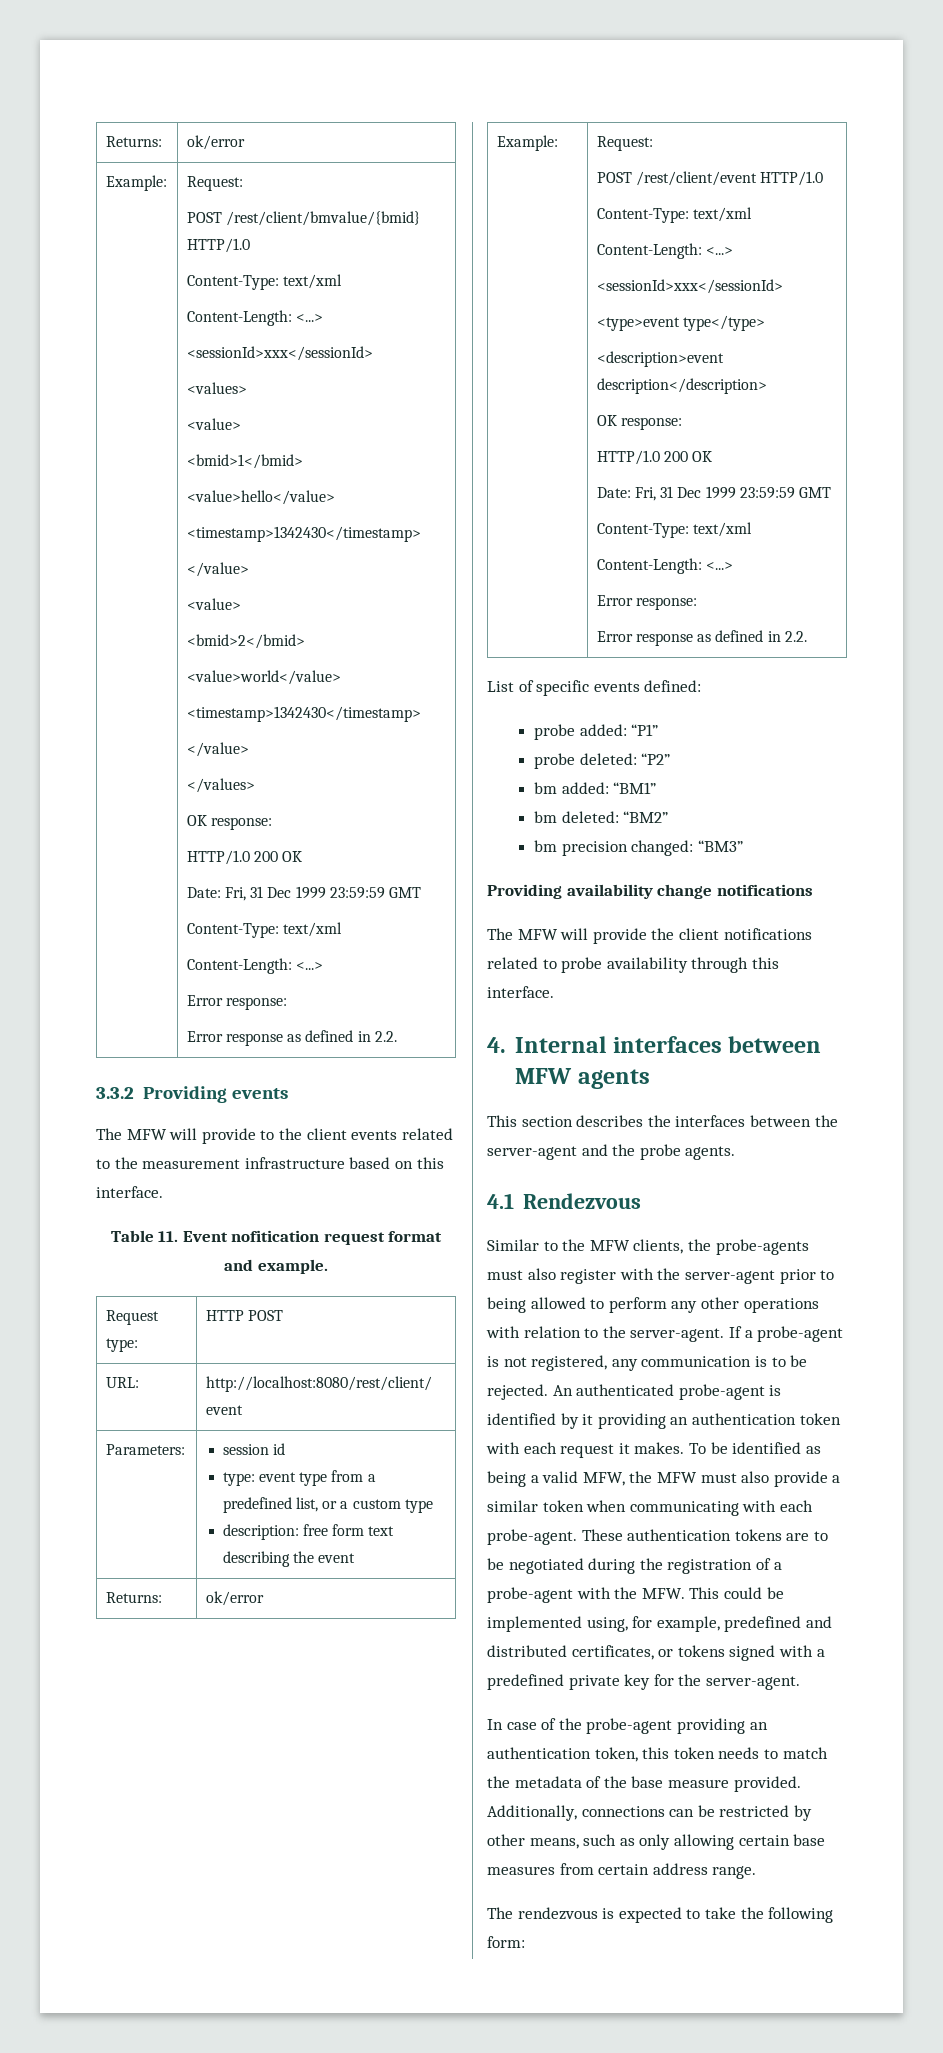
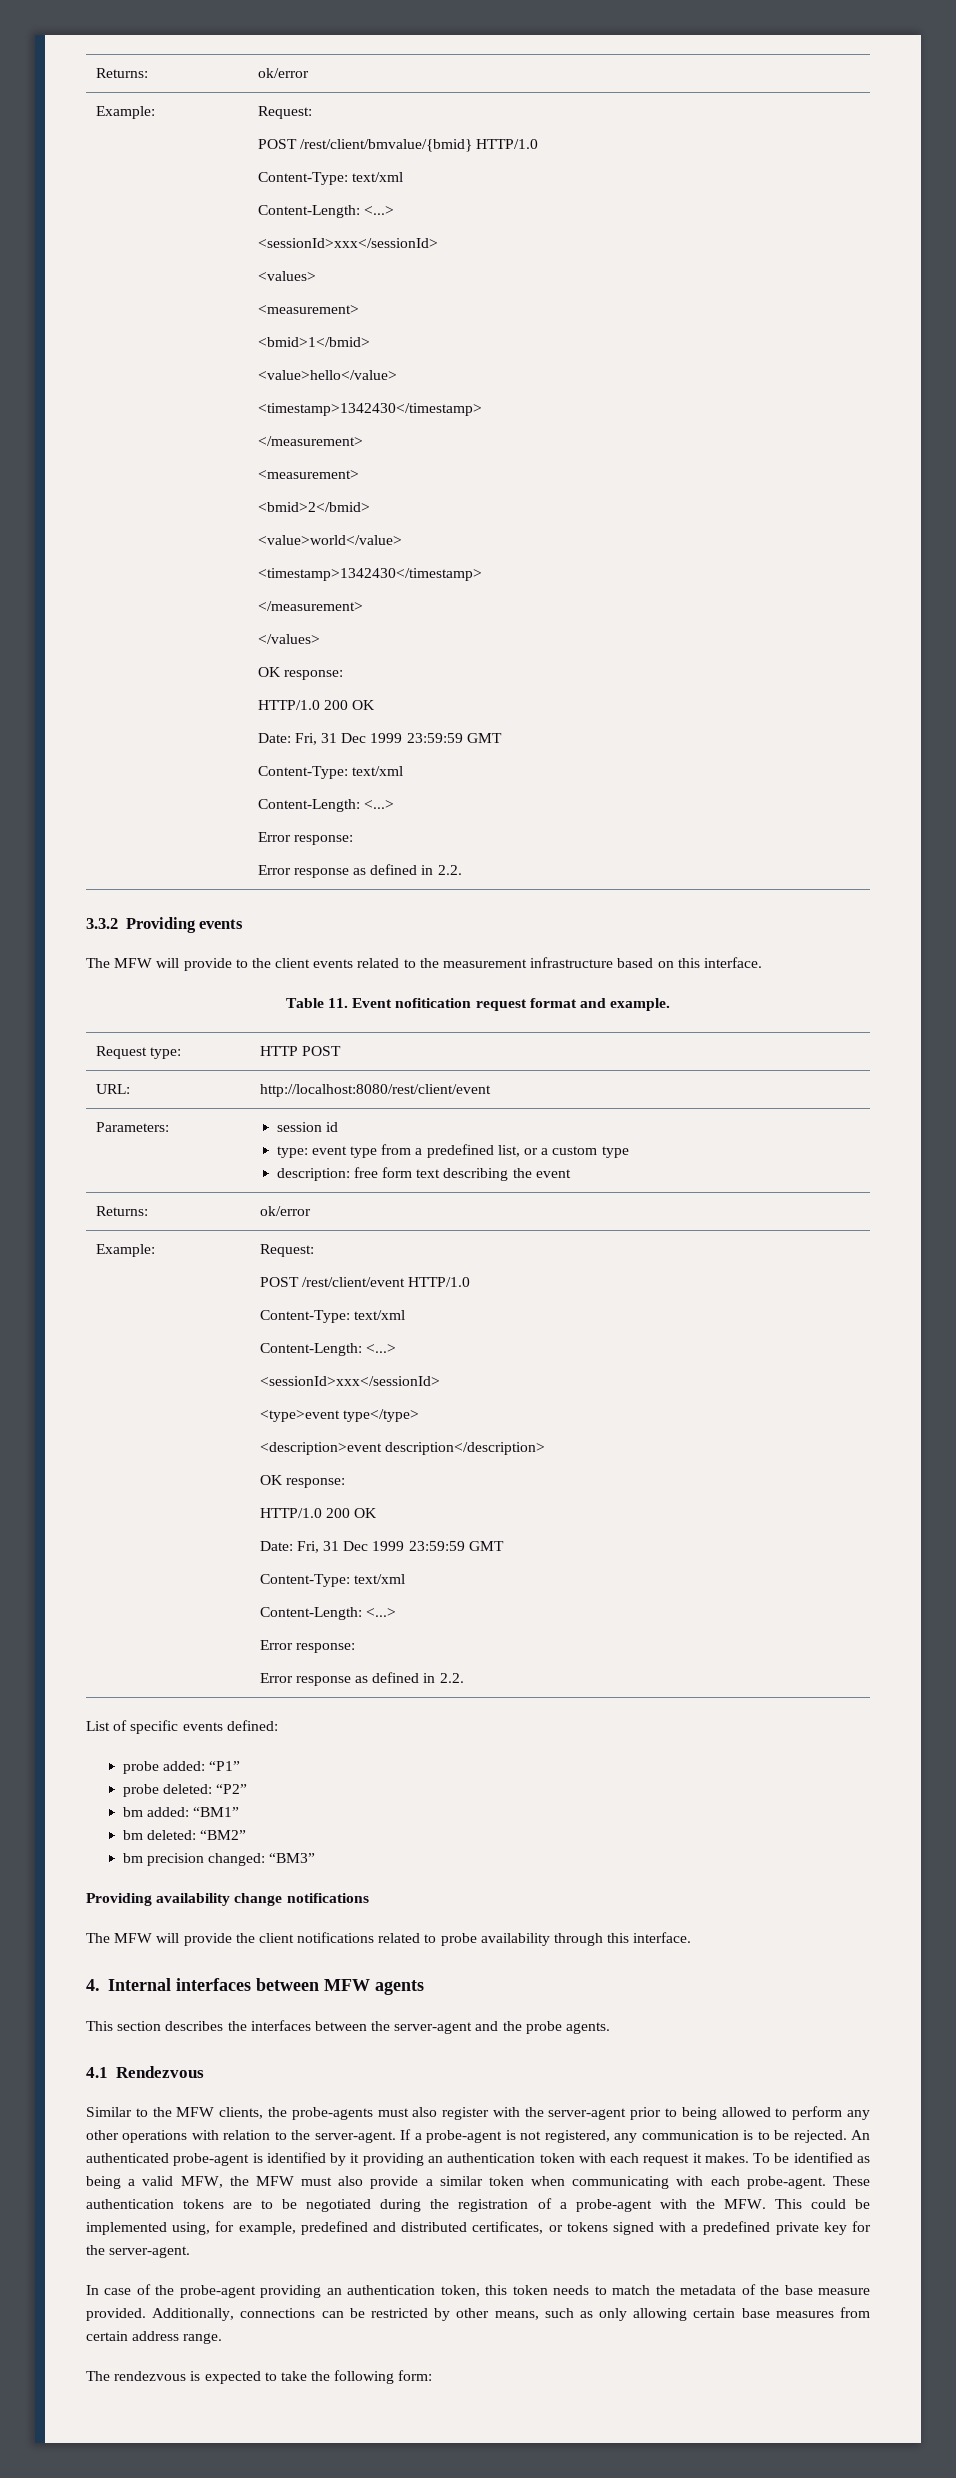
[186,418,241,430] <value> -> [257,305,359,314] <measurement>
[186,562,249,577] [186,598,241,610] </value> // <value> -> [257,436,363,446] [257,470,359,479] </measurement> // <measurement>
[186,742,249,757] </value> -> [257,601,363,611] </measurement>

